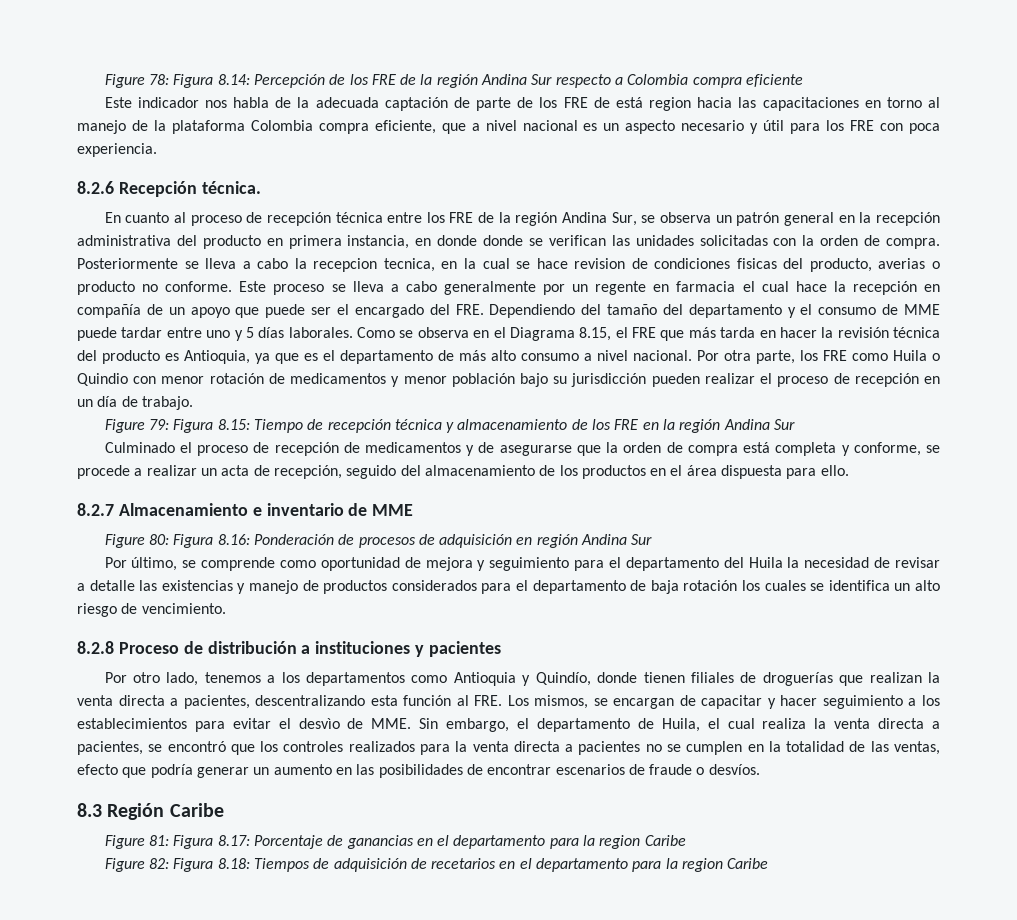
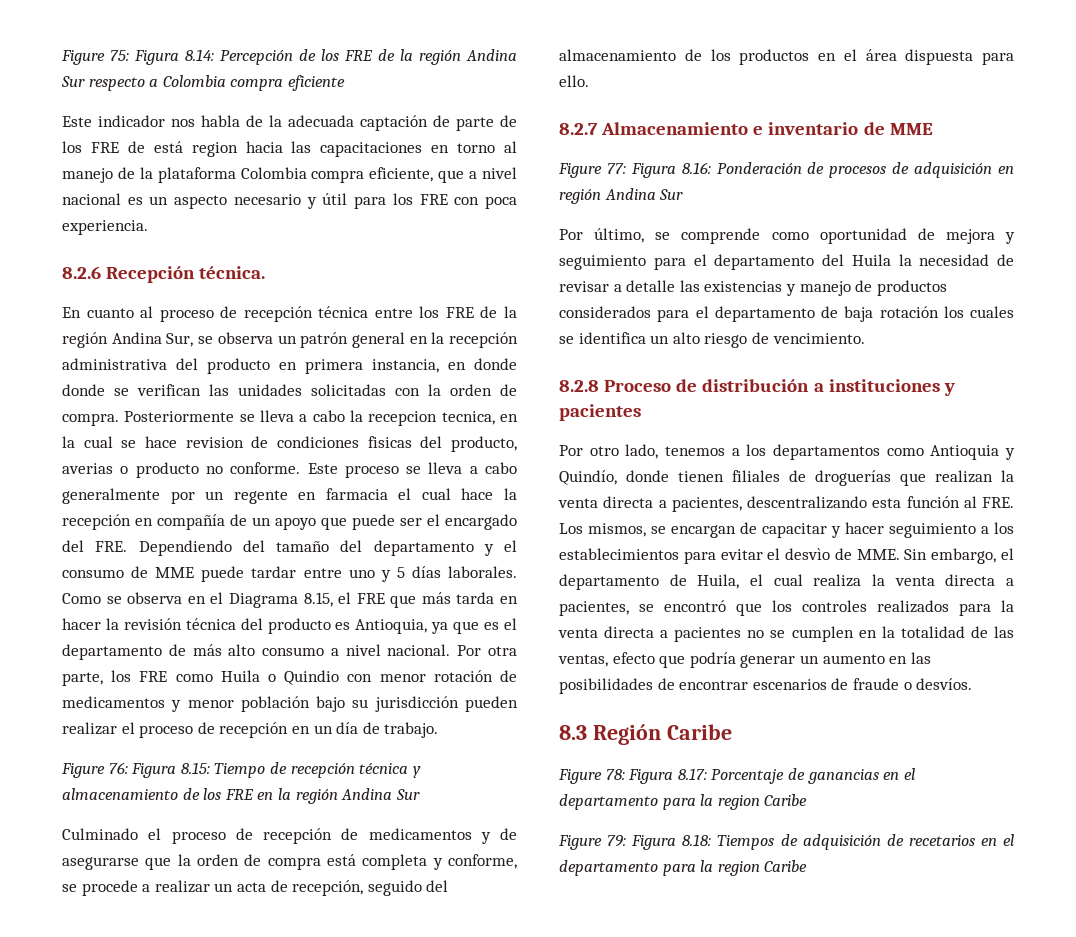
[104,74,169,88] Figure 78: -> [61,50,129,65] Figure 75:
[148,419,169,430] 79: -> [108,762,128,774] 76:
[148,534,169,545] 80: -> [606,163,626,174] 77:
[148,835,169,846] 81: -> [605,769,625,780] 78:
[148,858,169,869] 82: -> [607,835,627,847] 79:

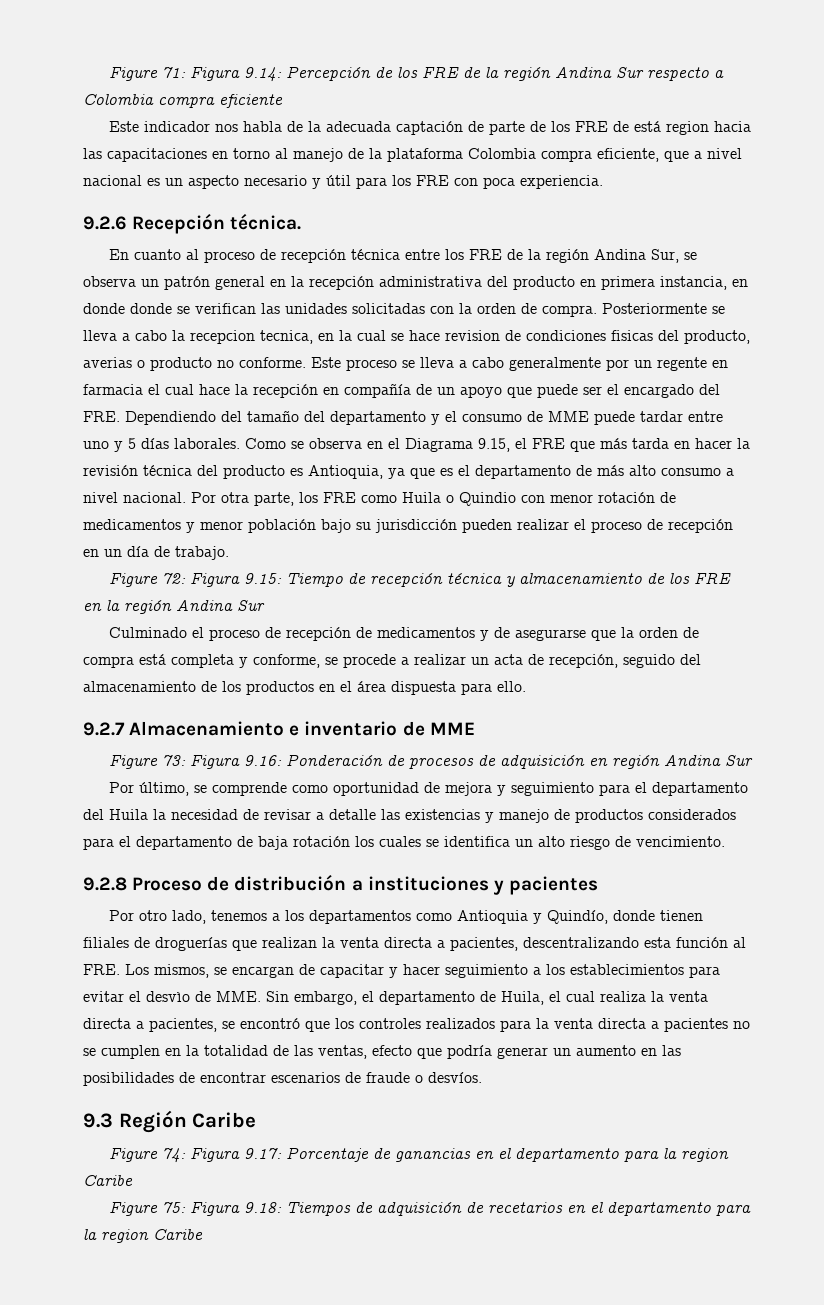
[61,49,214,65] Figure 75: Figura 8.14: -> [109,67,283,82] Figure 71: Figura 9.14:
[62,266,101,279] 8.2.6 -> [83,216,127,230] 9.2.6
[303,592,333,607] 8.15, -> [478,438,510,452] 9.15,
[108,762,210,778] 76: Figura 8.15: -> [162,573,283,587] 72: Figura 9.15:
[559,123,598,135] 8.2.7 -> [83,722,125,736] 9.2.7
[606,162,711,178] 77: Figura 8.16: -> [162,755,283,769] 73: Figura 9.16:
[559,380,599,392] 8.2.8 -> [83,877,127,891] 9.2.8
[559,725,587,740] 8.3 -> [83,1113,113,1128] 9.3
[605,768,707,784] 78: Figura 8.17: -> [162,1148,283,1163] 74: Figura 9.17:
[607,834,712,850] 79: Figura 8.18: -> [162,1202,283,1216] 75: Figura 9.18:

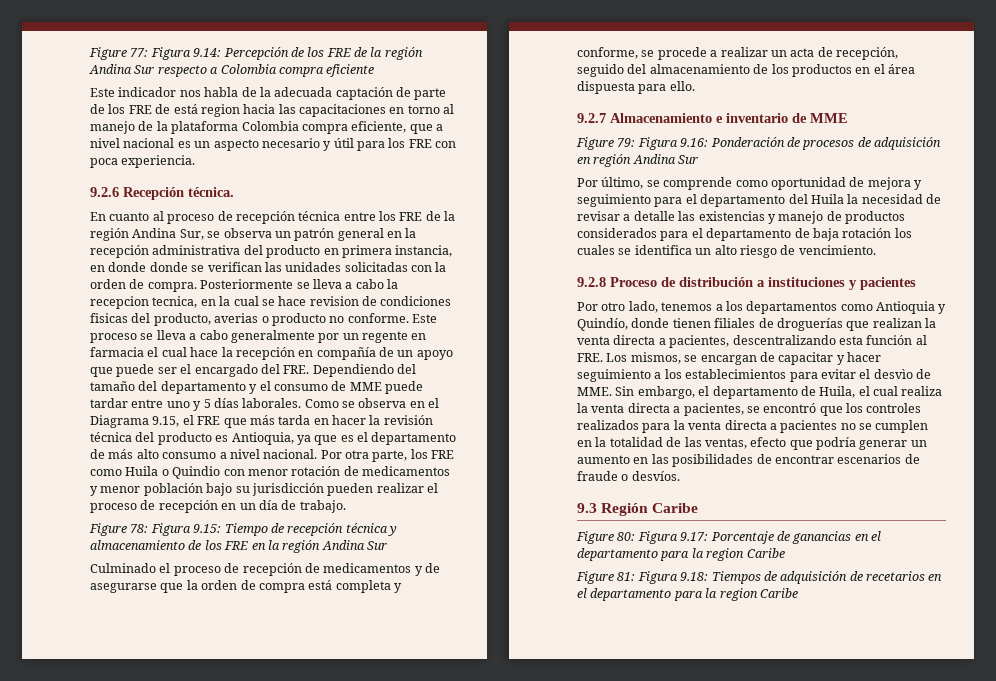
[109,67,187,81] Figure 71: -> [89,47,149,60] Figure 77:
[162,573,187,584] 72: -> [130,524,149,533] 78:
[162,755,187,766] 73: -> [617,138,636,147] 79:
[162,1148,187,1163] 74: -> [617,532,636,541] 80:
[162,1202,187,1213] 75: -> [617,572,636,581] 81:

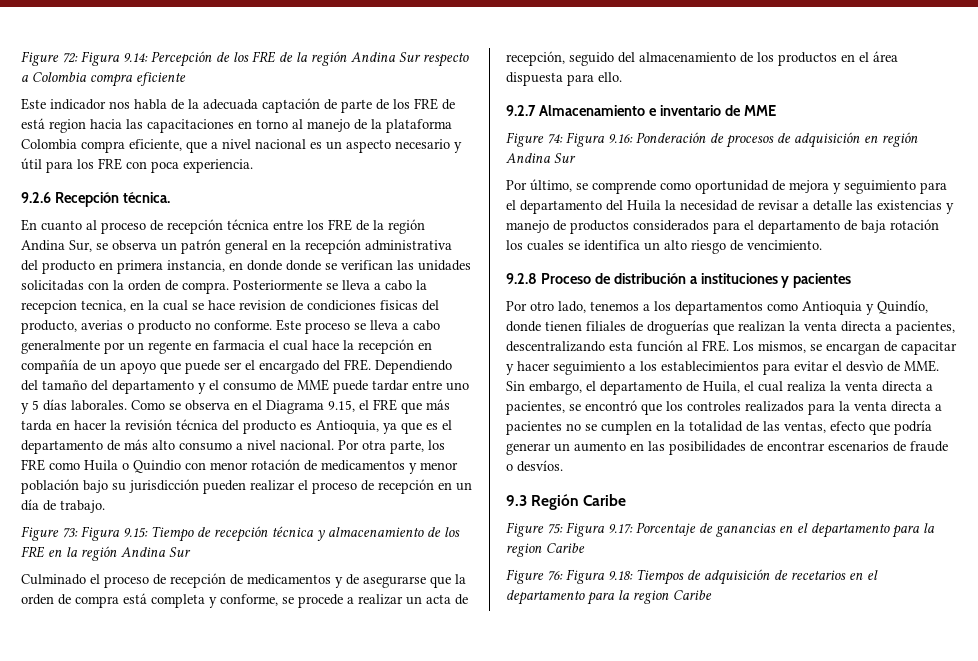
[89,47,149,60] Figure 77: -> [21,51,78,66] Figure 72:
[130,524,149,533] 78: -> [62,528,78,538] 73:
[617,138,636,147] 79: -> [547,134,563,144] 74:
[617,532,636,541] 80: -> [547,524,563,534] 75:
[617,572,636,581] 81: -> [547,570,563,581] 76:

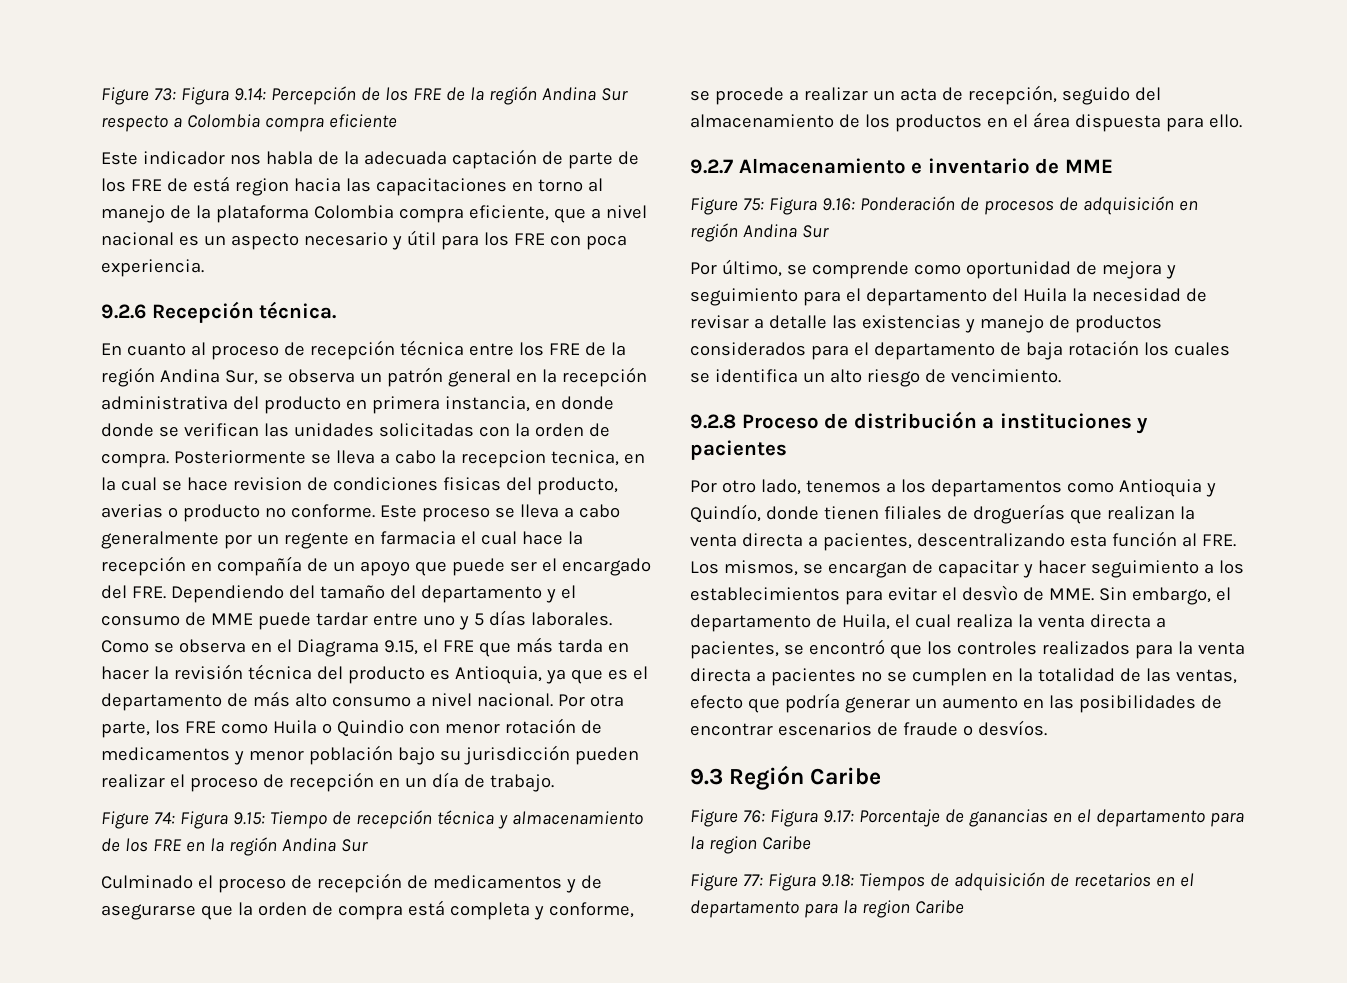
[21,51,78,66] Figure 72: -> [101,87,176,105] Figure 73:
[62,528,78,538] 73: -> [153,812,175,824] 74:
[547,134,563,144] 74: -> [742,198,764,211] 75:
[547,524,563,534] 75: -> [742,810,765,823] 76:
[547,570,563,581] 76: -> [742,874,763,886] 77:

